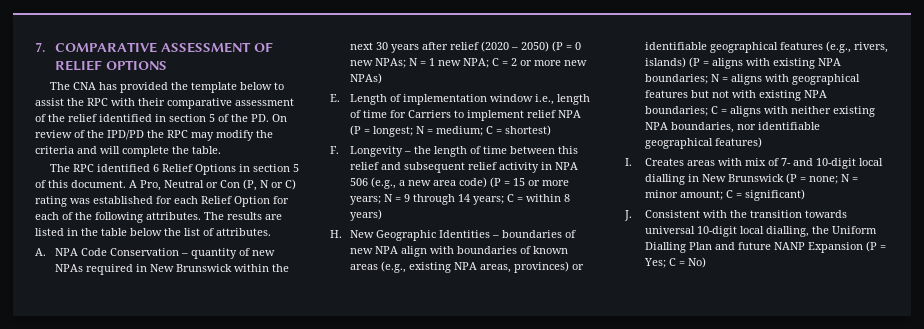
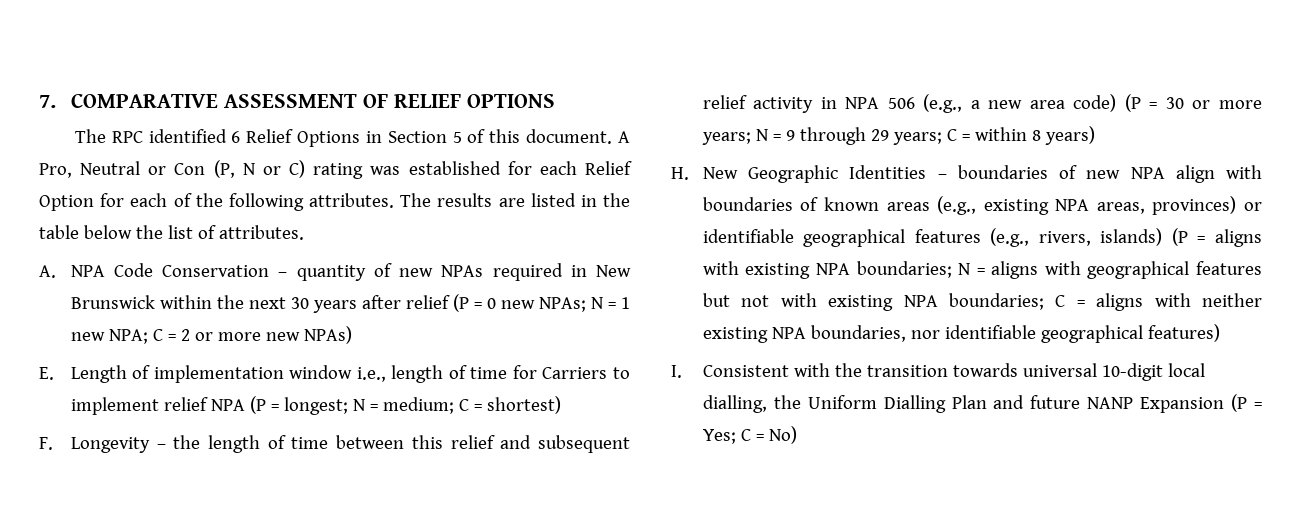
[49,82,284,93] [35,98,294,109] [35,114,287,122] [35,130,273,141] [35,146,221,157] // The CNA has provided the template below to assist the RPC with their comparative assessment of the relief identified in section 5 of the PD. On review of the IPD/PD the RPC may modify the criteria and will complete the table. -> (555, 101) none
[252,164,290,172] section -> [387,131,447,143] Section
[481,41,550,52] (2020 – 2050) -> (450, 302) none
[513,178,526,186] 15 -> [1165,97,1184,109] 30
[458,194,471,202] 14 -> [870,129,889,141] 29
[645,158,884,169] [645,173,859,185] [645,189,806,201] [624,210,632,221] Creates areas with mix of 7- and 10-digit local dialling in New Brunswick (P = none; N = minor amount; C = significant) // J. -> (682, 371) none

